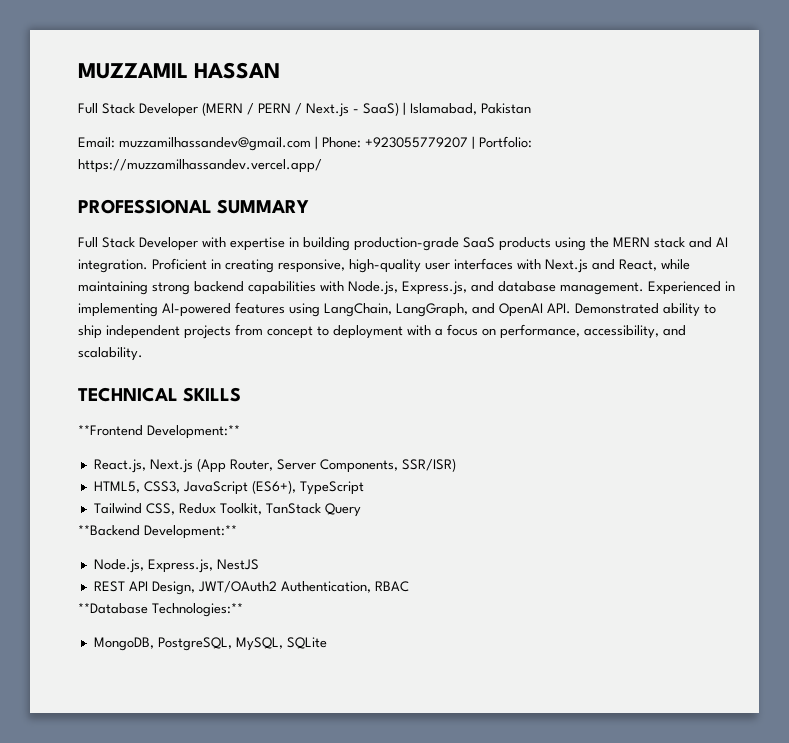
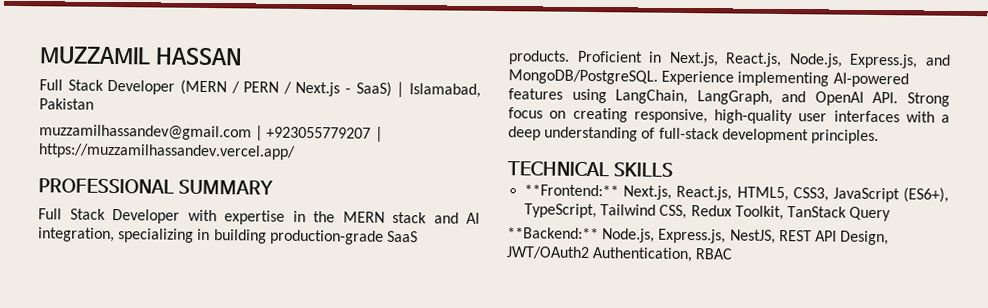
[78,137,115,148] Email: -> (94, 104) none
[322,137,361,148] Phone: -> (264, 133) none
[479,136,532,148] Portfolio: -> (383, 134) none
[303,237,586,251] building production-grade SaaS products using -> (306, 216) none
[78,258,690,273] [78,281,735,295] integration. Proficient in creating responsive, high-quality user interfaces with Next.js and React, while maintaining strong backend capabilities with Node.js, Express.js, and database management. Experienced in -> [38,227,418,245] [508,50,951,69] [508,69,735,86] integration, specializing in building production-grade SaaS products. Proficient in Next.js, React.js, Node.js, Express.js, and MongoDB/PostgreSQL. Experience
[575,303,716,317] [78,324,686,339] [78,347,143,361] [78,387,242,402] [78,425,240,439] [93,458,456,473] Demonstrated ability to ship independent projects from concept to deployment with a focus on performance, accessibility, and scalability. // TECHNICAL SKILLS // **Frontend Development:** // React.js, Next.js (App Router, Server Components, SSR/ISR) // -> [907,92,950,107] [508,107,950,125] [508,126,879,145] [507,161,674,177] [524,184,733,201] Strong focus on creating responsive, high-quality user interfaces with a deep understanding of full-stack development principles. // TECHNICAL SKILLS // **Frontend:** Next.js, React.js,
[299,481,364,495] TypeScript // -> [524,203,598,219] TypeScript,
[78,525,237,539] [93,559,259,573] **Backend Development:** // Node.js, Express.js, NestJS // -> [507,227,776,244] **Backend:** Node.js, Express.js, NestJS,
[78,603,243,617] [93,637,327,651] // **Database Technologies:** // MongoDB, PostgreSQL, MySQL, SQLite -> (734, 254) none

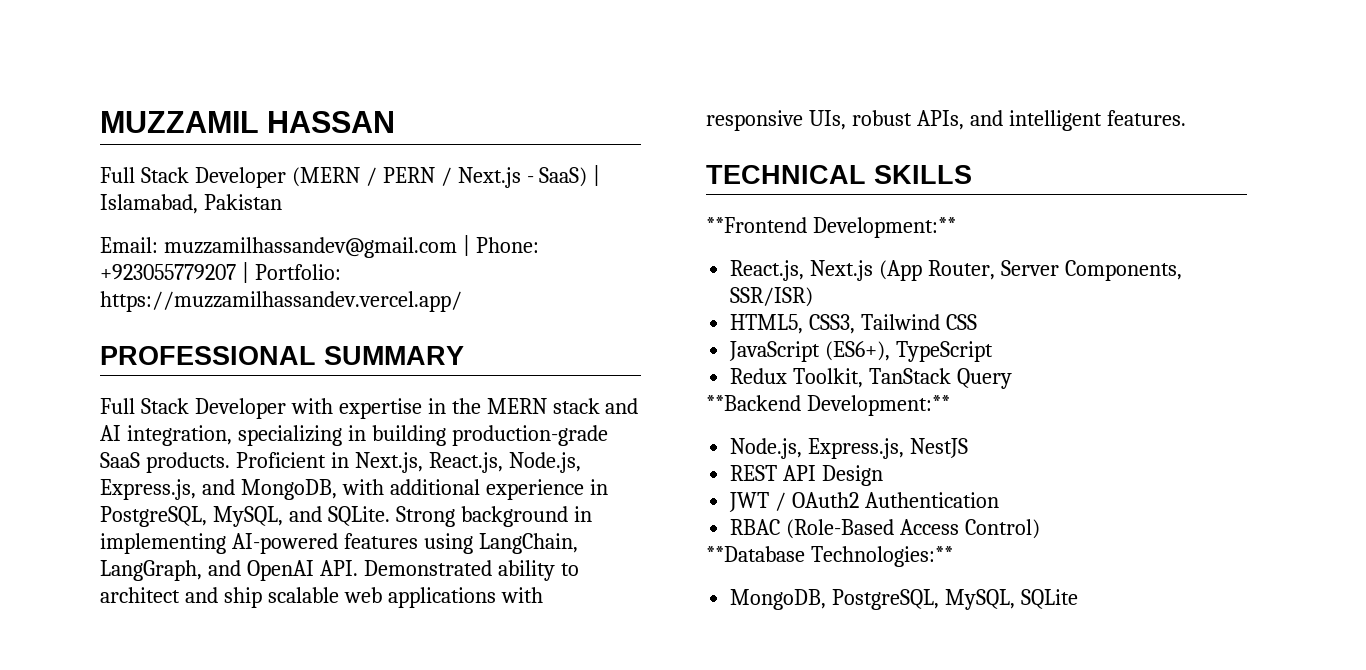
(94, 104) none -> [100,237,158,253] Email:
(264, 133) none -> [475,237,539,253] Phone:
(383, 134) none -> [254,264,341,280] Portfolio:
[508,69,735,86] MongoDB/PostgreSQL. Experience -> [240,479,608,500] [100,506,592,527] MongoDB, with additional experience in PostgreSQL, MySQL, and SQLite. Strong background in
[907,92,950,107] [508,107,950,125] [508,126,879,145] [507,161,674,177] [524,184,949,203] [524,203,688,220] Strong focus on creating responsive, high-quality user interfaces with a deep understanding of full-stack development principles. // TECHNICAL SKILLS // **Frontend:** Next.js, React.js, HTML5, CSS3, JavaScript (ES6+), TypeScript, Tailwind CSS, -> [363,560,579,581] [100,587,543,608] [706,110,1186,131] [706,165,972,184] [706,217,956,238] [730,260,1182,281] [730,287,814,307] [730,314,978,334] [729,341,994,362] Demonstrated ability to architect and ship scalable web applications with responsive UIs, robust APIs, and intelligent features. // TECHNICAL SKILLS // **Frontend Development:** // React.js, Next.js (App Router, Server Components, SSR/ISR) // HTML5, CSS3, Tailwind CSS // JavaScript (ES6+), TypeScript //
[507,227,776,244] **Backend:** Node.js, Express.js, NestJS, -> [706,395,950,416] [730,438,969,459] **Backend Development:** // Node.js, Express.js, NestJS //
[840,230,890,246] [506,246,734,263] Design, JWT/OAuth2 Authentication, RBAC -> [822,465,884,486] [729,492,1000,512] [730,519,1041,539] [706,546,953,567] [730,589,1079,610] Design // JWT / OAuth2 Authentication // RBAC (Role-Based Access Control) // **Database Technologies:** // MongoDB, PostgreSQL, MySQL, SQLite

